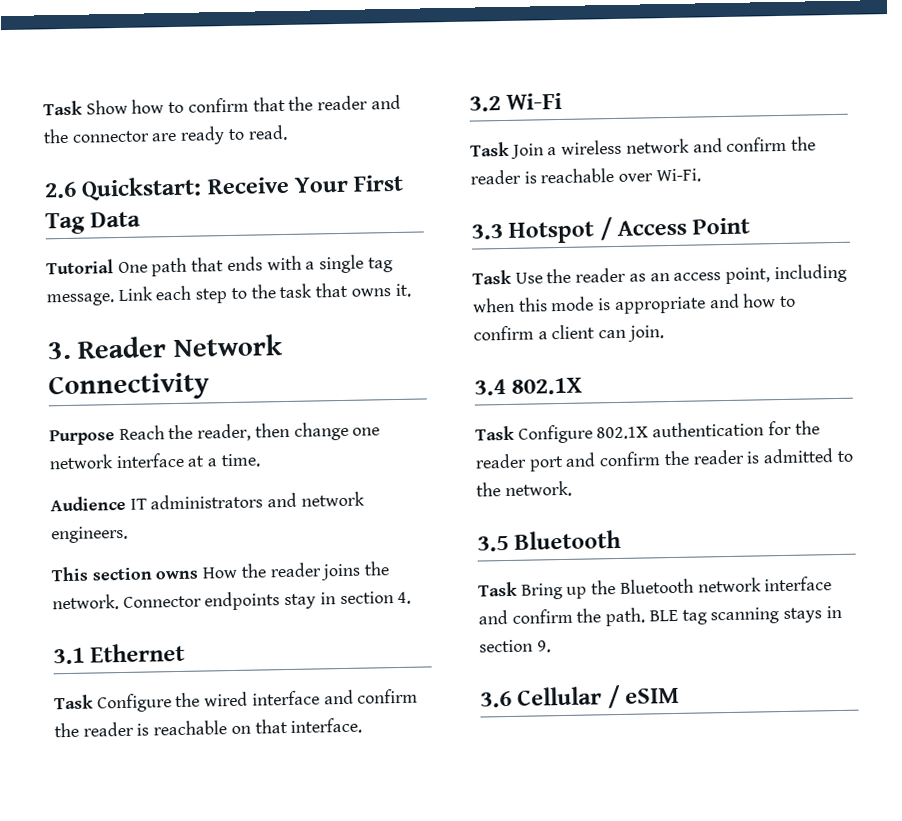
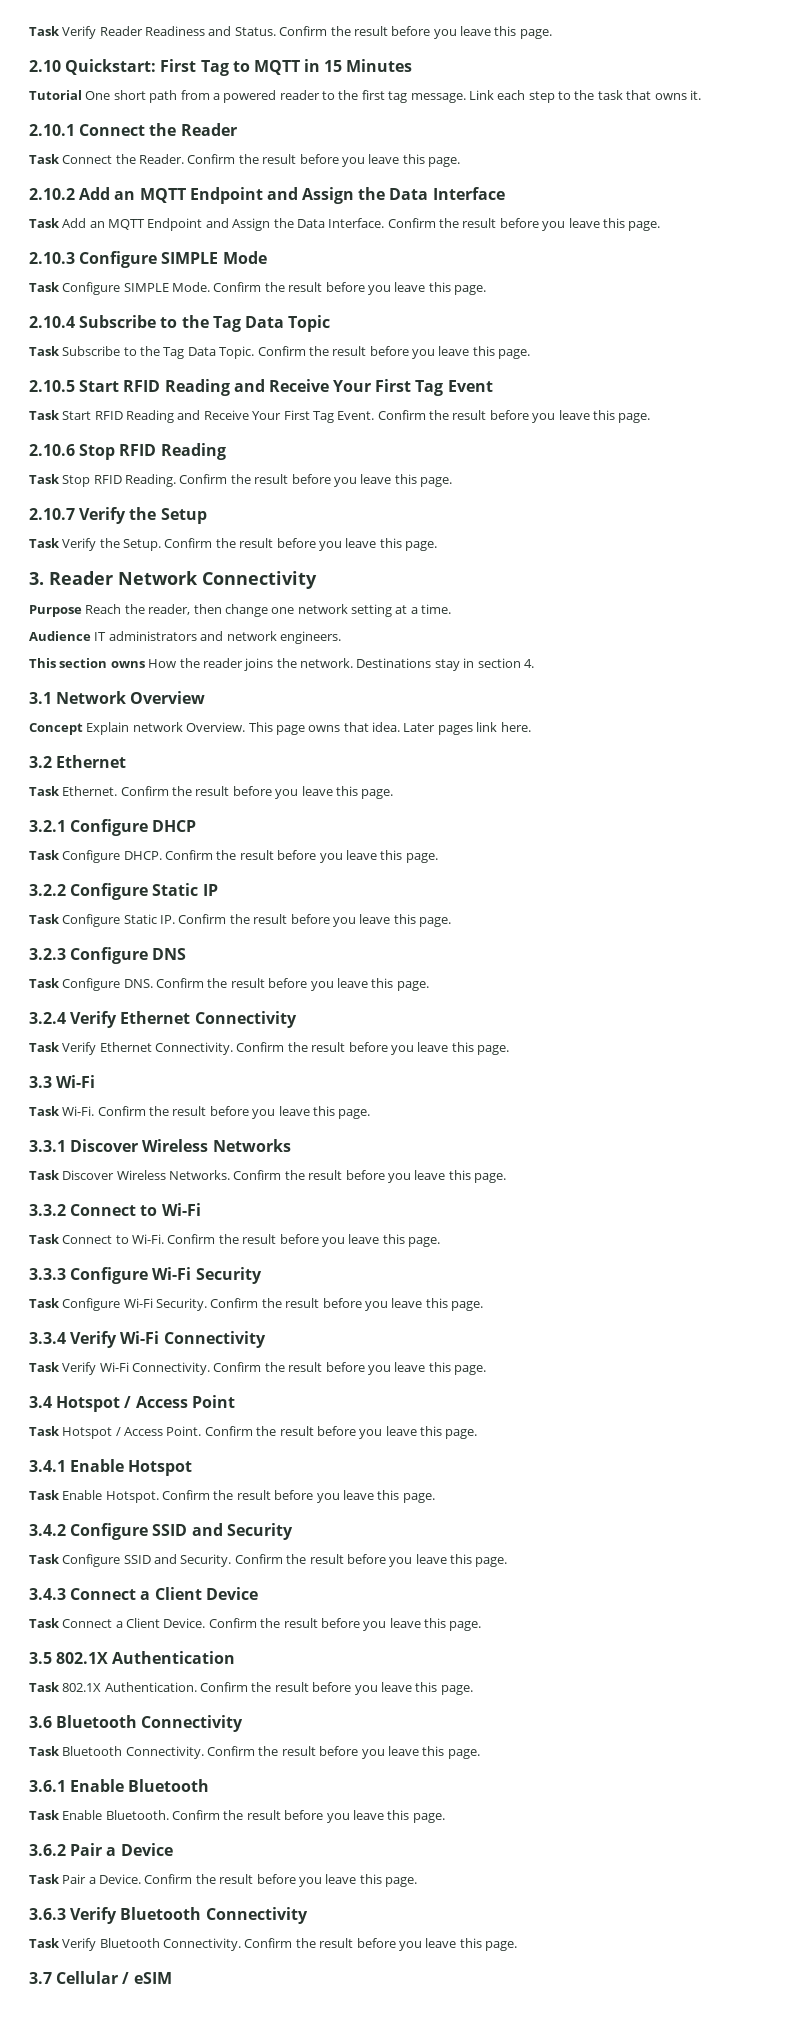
[43,94,401,116] [43,124,288,145] [44,174,405,201] [45,211,142,235] [46,254,365,277] Task Show how to confirm that the reader and the connector are ready to read. // 2.6 Quickstart: Receive Your First Tag Data // Tutorial One path that ends with a single -> [29,26,552,39] [29,59,413,76] [29,90,385,103] Task Verify Reader Readiness and Status. Confirm the result before you leave this page. // 2.10 Quickstart: First Tag to MQTT in 15 Minutes // Tutorial One short path from a powered reader to the first
(411, 290) none -> [29,123,237,136] [29,154,461,167] [29,187,505,204] [29,218,661,231] [29,251,267,268] [29,282,487,295] [29,315,331,332] [29,346,531,359] [29,379,493,396] [29,410,651,423] [29,443,226,460] [29,474,453,487] [29,507,207,524] [29,538,438,551] // 2.10.1 Connect the Reader // Task Connect the Reader. Confirm the result before you leave this page. // 2.10.2 Add an MQTT Endpoint and Assign the Data Interface // Task Add an MQTT Endpoint and Assign the Data Interface. Confirm the result before you leave this page. // 2.10.3 Configure SIMPLE Mode // Task Configure SIMPLE Mode. Confirm the result before you leave this page. // 2.10.4 Subscribe to the Tag Data Topic // Task Subscribe to the Tag Data Topic. Confirm the result before you leave this page. // 2.10.5 Start RFID Reading and Receive Your First Tag Event // Task Start RFID Reading and Receive Your First Tag Event. Confirm the result before you leave this page. // 2.10.6 Stop RFID Reading // Task Stop RFID Reading. Confirm the result before you leave this page. // 2.10.7 Verify the Setup // Task Verify the Setup. Confirm the result before you leave this page.
[115,452,184,469] interface -> [351,604,392,617] setting
[122,591,281,611] Connector endpoints -> [356,658,432,668] Destinations
[90,642,186,663] [54,688,419,713] [54,717,363,738] [469,92,563,112] [470,136,817,159] [470,167,701,185] [471,224,503,240] Ethernet // Task Configure the wired interface and confirm the reader is reachable on that interface. // 3.2 Wi-Fi // Task Join a wireless network and confirm the reader is reachable over Wi-Fi. // 3.3 -> [56,691,206,704] [29,722,531,735] [29,755,127,768] [29,786,394,799] [29,819,197,836] [29,850,438,863] [29,883,218,900] [29,914,452,927] [29,947,187,964] [29,978,429,991] [29,1011,297,1028] [29,1042,510,1055] [29,1075,96,1088] [29,1106,371,1119] [29,1139,291,1152] [29,1170,507,1183] [29,1203,201,1216] [29,1234,441,1247] [29,1267,262,1284] [29,1298,484,1311] [29,1331,266,1348] [29,1362,487,1375] [29,1396,52,1408] Network Overview // Concept Explain network Overview. This page owns that idea. Later pages link here. // 3.2 Ethernet // Task Ethernet. Confirm the result before you leave this page. // 3.2.1 Configure DHCP // Task Configure DHCP. Confirm the result before you leave this page. // 3.2.2 Configure Static IP // Task Configure Static IP. Confirm the result before you leave this page. // 3.2.3 Configure DNS // Task Configure DNS. Confirm the result before you leave this page. // 3.2.4 Verify Ethernet Connectivity // Task Verify Ethernet Connectivity. Confirm the result before you leave this page. // 3.3 Wi-Fi // Task Wi-Fi. Confirm the result before you leave this page. // 3.3.1 Discover Wireless Networks // Task Discover Wireless Networks. Confirm the result before you leave this page. // 3.3.2 Connect to Wi-Fi // Task Connect to Wi-Fi. Confirm the result before you leave this page. // 3.3.3 Configure Wi-Fi Security // Task Configure Wi-Fi Security. Confirm the result before you leave this page. // 3.3.4 Verify Wi-Fi Connectivity // Task Verify Wi-Fi Connectivity. Confirm the result before you leave this page. // 3.4
[514,263,847,284] [472,293,797,315] [473,324,664,342] [474,377,583,396] [475,420,820,444] [475,448,853,472] [476,480,572,498] [477,529,622,552] [478,576,833,600] [478,605,842,627] [479,639,551,653] [480,690,512,708] Use the reader as an access point, including when this mode is appropriate and how to confirm a client can join. // 3.4 802.1X // Task Configure 802.1X authentication for the reader port and confirm the reader is admitted to the network. // 3.5 Bluetooth // Task Bring up the Bluetooth network interface and confirm the path. BLE tag scanning stays in section 9. // 3.6 -> [62,1426,478,1439] [29,1459,193,1476] [29,1490,435,1503] [29,1523,293,1540] [29,1554,508,1567] [29,1587,258,1600] [29,1618,482,1631] [29,1651,236,1664] [29,1682,473,1695] [29,1715,244,1732] [29,1746,480,1759] [29,1779,210,1792] [29,1810,445,1823] [29,1843,173,1856] [29,1874,418,1887] [29,1907,308,1924] [29,1938,518,1951] [29,1972,52,1984] Hotspot / Access Point. Confirm the result before you leave this page. // 3.4.1 Enable Hotspot // Task Enable Hotspot. Confirm the result before you leave this page. // 3.4.2 Configure SSID and Security // Task Configure SSID and Security. Confirm the result before you leave this page. // 3.4.3 Connect a Client Device // Task Connect a Client Device. Confirm the result before you leave this page. // 3.5 802.1X Authentication // Task 802.1X Authentication. Confirm the result before you leave this page. // 3.6 Bluetooth Connectivity // Task Bluetooth Connectivity. Confirm the result before you leave this page. // 3.6.1 Enable Bluetooth // Task Enable Bluetooth. Confirm the result before you leave this page. // 3.6.2 Pair a Device // Task Pair a Device. Confirm the result before you leave this page. // 3.6.3 Verify Bluetooth Connectivity // Task Verify Bluetooth Connectivity. Confirm the result before you leave this page. // 3.7

